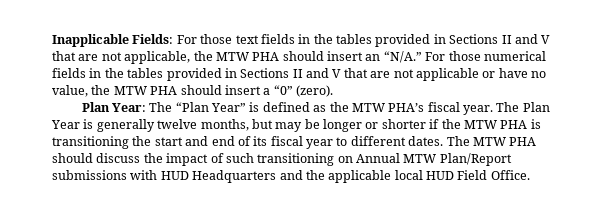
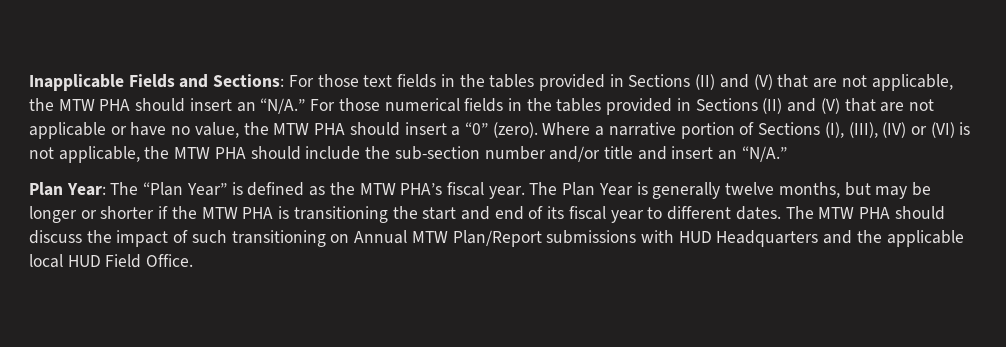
[132,34,174,44] Fields: -> [128,74,285,88] Fields and Sections:
[501,34,551,44] II and V -> [695,74,773,90] (II) and (V)
[292,68,342,78] II and V -> [762,98,840,114] (II) and (V)
(333, 91) none -> [542,122,971,139] [29,146,787,163] Where a narrative portion of Sections (I), (III), (IV) or (VI) is not applicable, the MTW PHA should include the sub-section number and/or title and insert an “N/A.”

